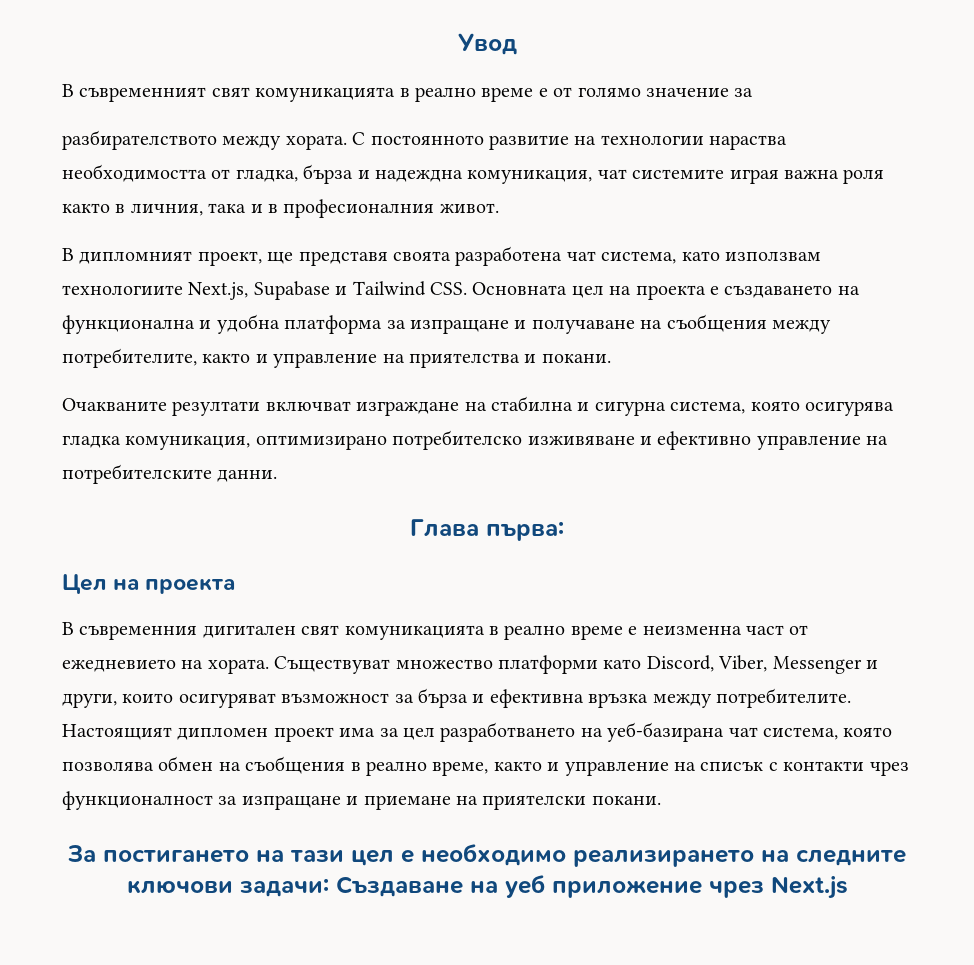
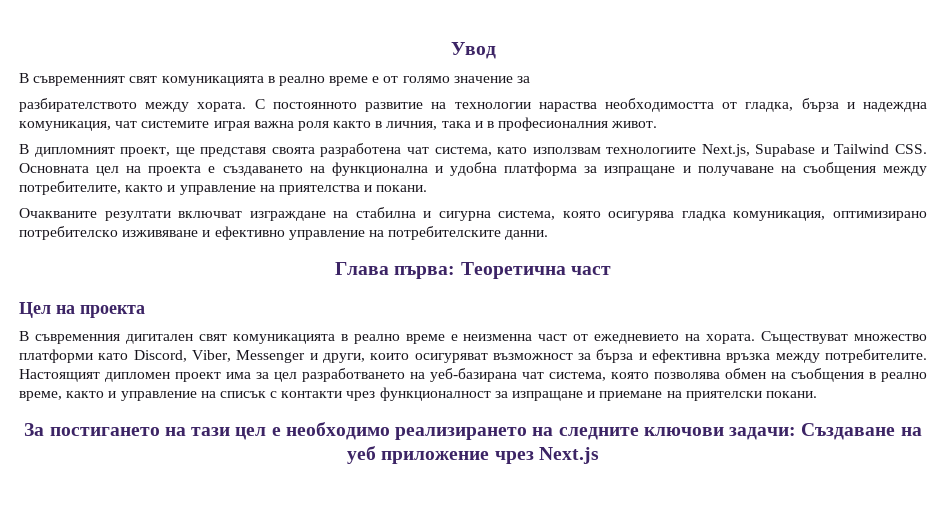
(564, 531) none -> [460,262,611,279] Теоретична част

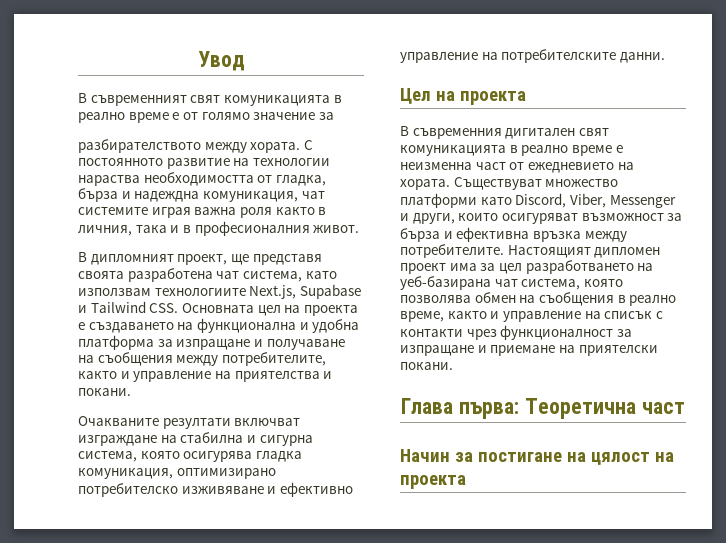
[335,262,611,279] // Глава първа: Теоретична част -> (665, 57) none
[24,422,922,440] [347,446,599,464] За постигането на тази цел е необходимо реализирането на следните ключови задачи: Създаване на уеб приложение чрез Next.js -> [401,398,685,419] [400,449,674,465] [400,475,466,489] Глава първа: Теоретична част // Начин за постигане на цялост на проекта

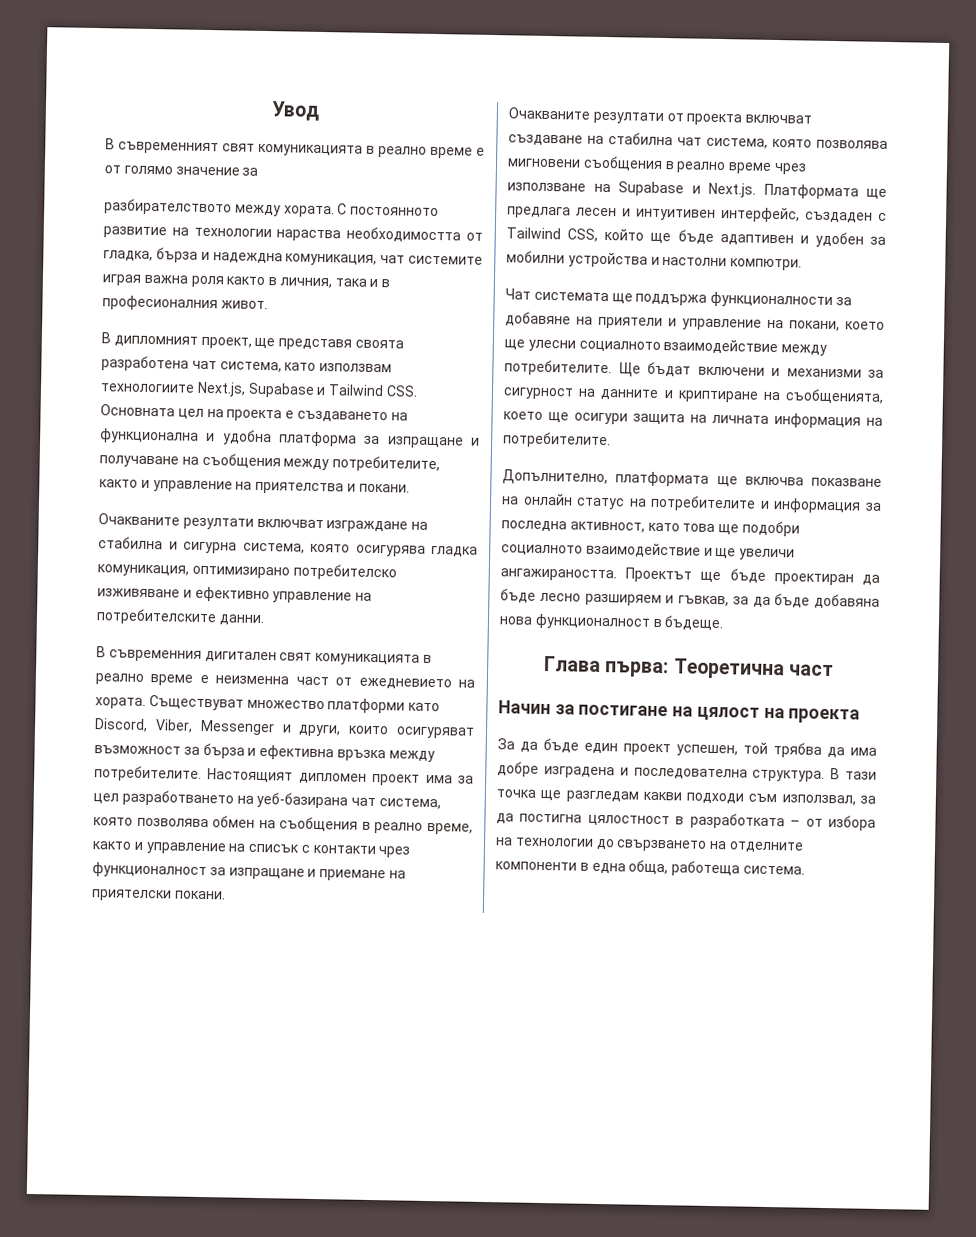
[400,88,526,105] // Цел на проекта -> (265, 620) none
(453, 366) none -> [508,107,813,126] [508,132,888,149] [507,155,807,175] [507,181,887,200] [507,206,887,223] [506,227,886,248] [506,250,803,271] [505,288,852,309] [505,311,885,332] [504,338,828,356] [504,359,884,378] [503,387,884,404] [503,411,883,429] [503,431,611,449] [502,469,882,487] [502,492,882,514] [501,520,800,537] [501,541,796,561] [500,567,880,586] [500,588,880,609] [499,613,725,631] // Очакваните резултати от проекта включват създаване на стабилна чат система, която позволява мигновени съобщения в реално време чрез използване на Supabase и Next.js. Платформата ще предлага лесен и интуитивен интерфейс, създаден с Tailwind CSS, който ще бъде адаптивен и удобен за мобилни устройства и настолни компютри. // Чат системата ще поддържа функционалности за добавяне на приятели и управление на покани, което ще улесни социалното взаимодействие между потребителите. Ще бъдат включени и механизми за сигурност на данните и криптиране на съобщенията, което ще осигури защита на личната информация на потребителите. // Допълнително, платформата ще включва показване на онлайн статус на потребителите и информация за последна активност, като това ще подобри социалното взаимодействие и ще увеличи ангажираността. Проектът ще бъде проектиран да бъде лесно разширяем и гъвкав, за да бъде добавяна нова функционалност в бъдеще.
(466, 482) none -> [497,738,877,758] [497,761,877,782] [496,789,876,806] [496,812,876,831] [496,837,804,853] [495,859,805,877] // За да бъде един проект успешен, той трябва да има добре изградена и последователна структура. В тази точка ще разгледам какви подходи съм използвал, за да постигна цялостност в разработката – от избора на технологии до свързването на отделните компоненти в една обща, работеща система.

